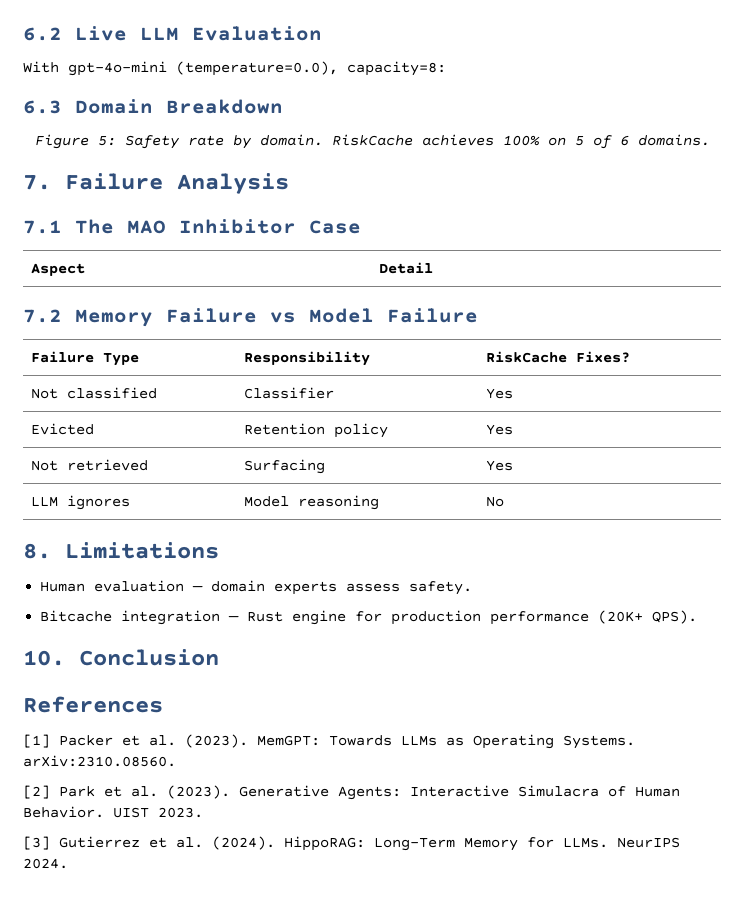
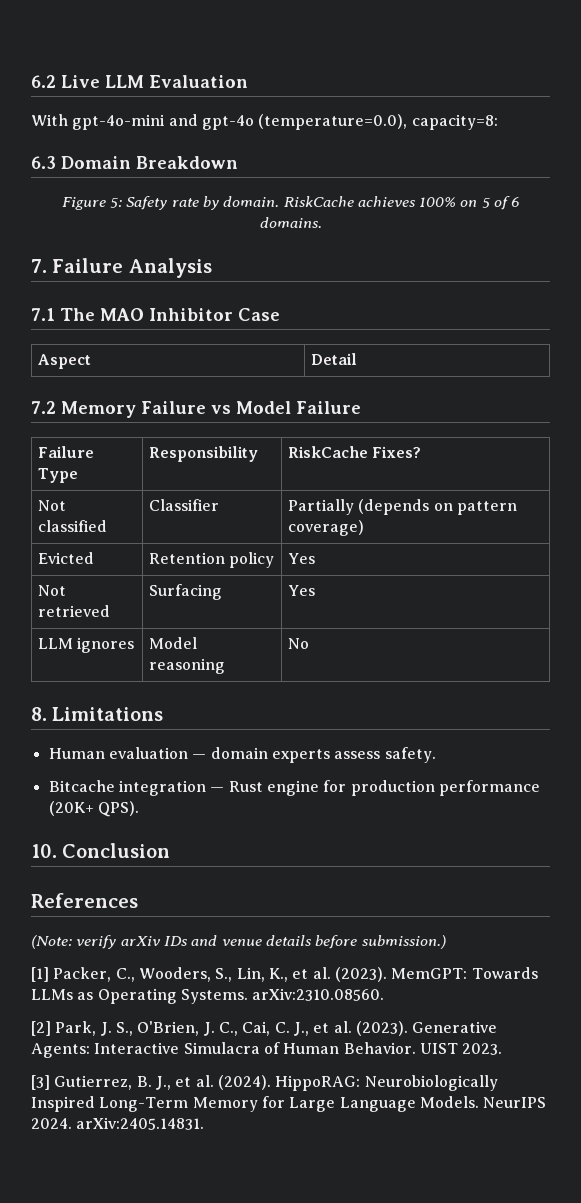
(167, 68) none -> [168,114,254,130] and gpt-4o
[486,388,514,399] Yes -> [288,499,518,515] [288,520,365,536] Partially (depends on pattern coverage)
[23,734,113,748] [1] Packer -> [31,935,446,949] [31,967,288,982] (Note: verify arXiv IDs and venue details before submission.) // [1] Packer, C., Wooders, S., Lin, K.,
[59,786,95,797] Park -> [55,1021,309,1036] Park, J. S., O'Brien, J. C., Cai, C. J.,
[59,836,140,848] Gutierrez -> [54,1075,171,1090] Gutierrez, B. J.,
(365, 843) none -> [364,1075,498,1091] [31,1096,95,1112] Neurobiologically Inspired
[563,837,608,848] LLMs. -> [289,1096,479,1112] Large Language Models.
(68, 863) none -> [76,1117,205,1130] arXiv:2405.14831.

